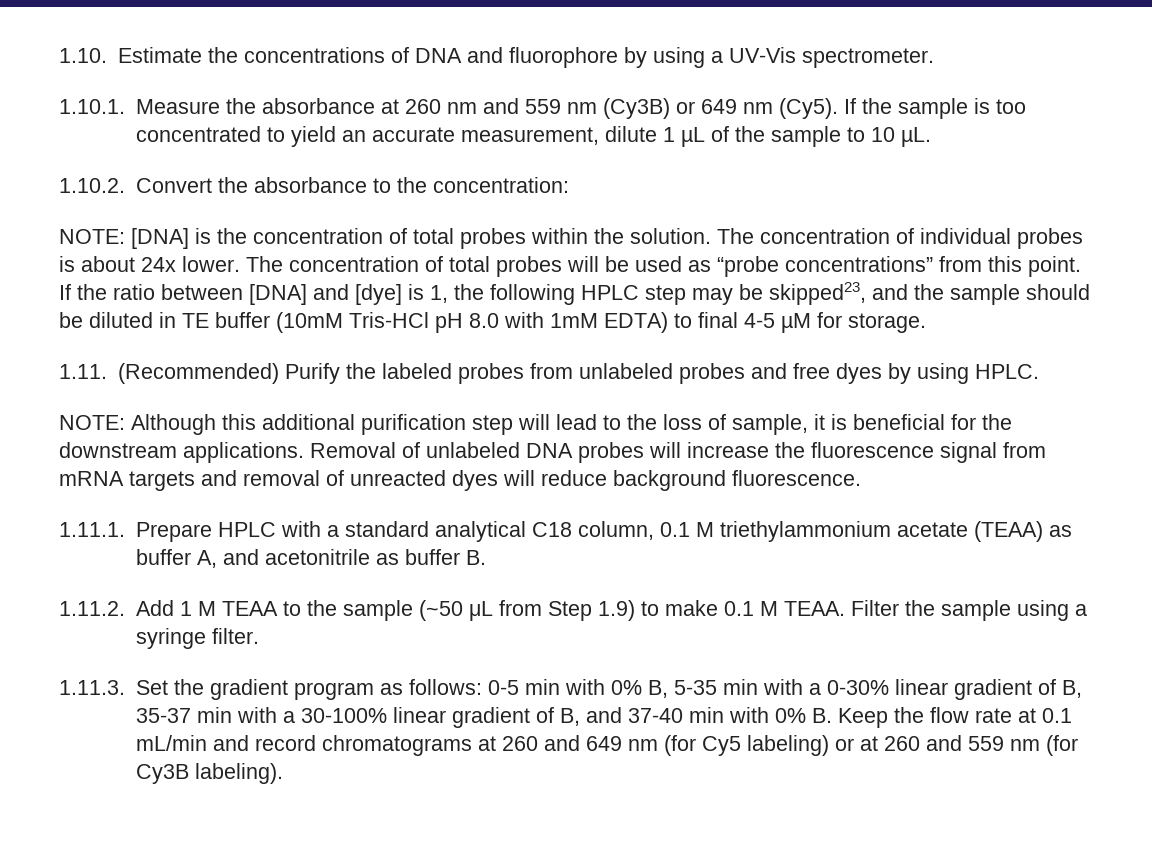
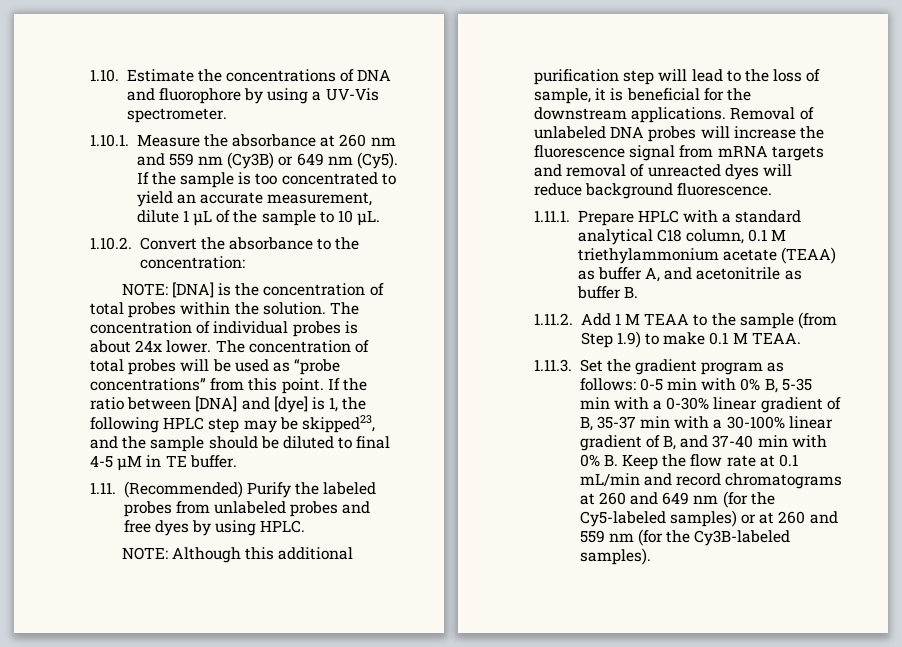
[159,312,668,333] in TE buffer (10mM Tris-HCl pH 8.0 with 1mM EDTA) -> (334, 442) none
[817,312,926,333] for storage. -> [146,455,237,468] in TE buffer.
[418,600,542,621] (~50 μL from -> [798,312,838,329] (from
[850,600,1087,621] [135,628,259,649] Filter the sample using a syringe filter. -> (801, 338) none
[701,735,829,756] Cy5 labeling) -> [750,492,775,505] [579,510,737,527] the Cy5-labeled samples)
[135,763,283,784] Cy3B labeling). -> [666,530,791,546] [579,548,651,565] the Cy3B-labeled samples).

